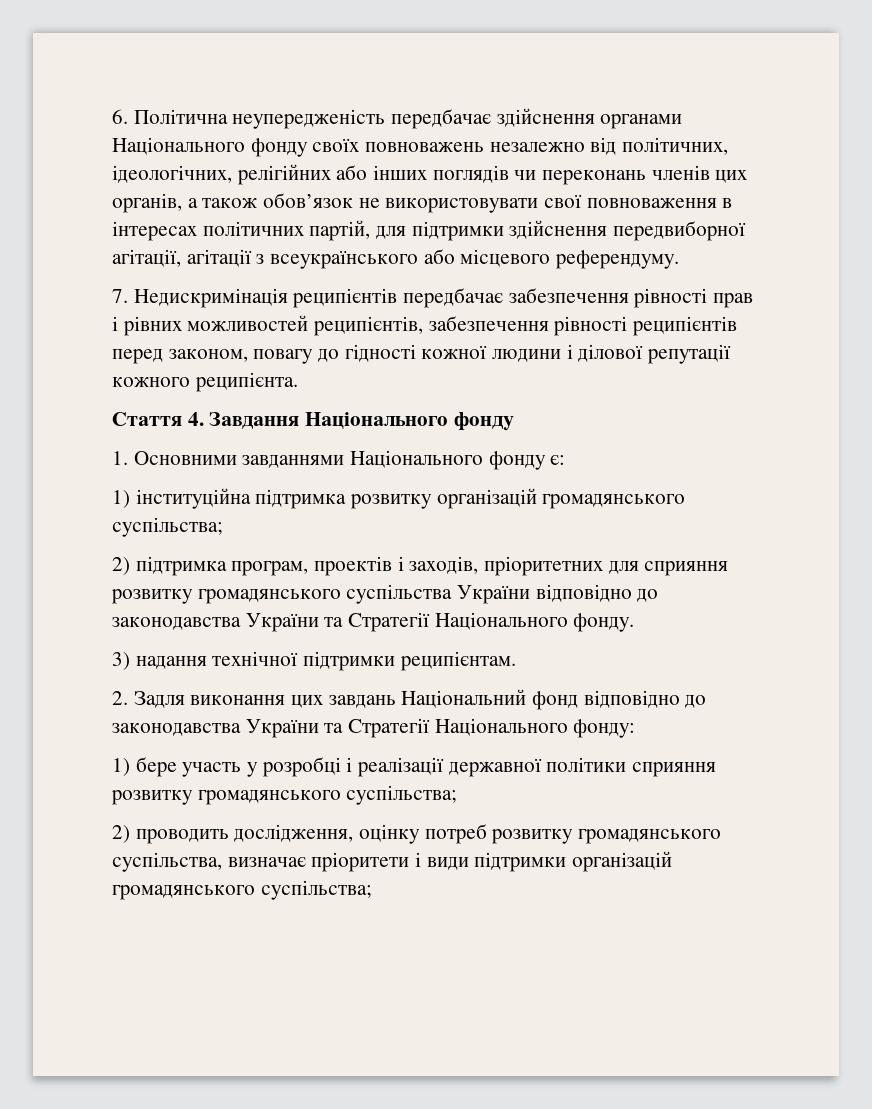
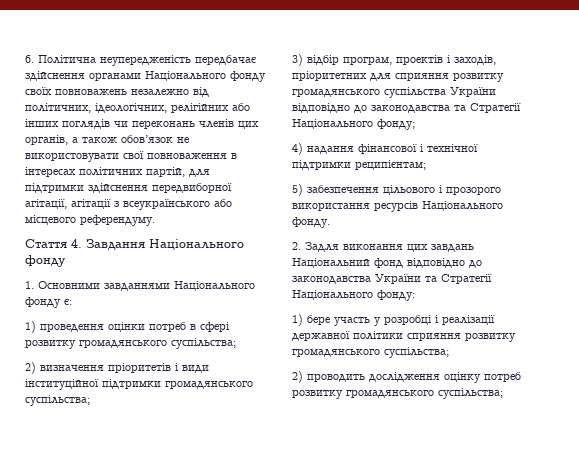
[112,288,754,308] [112,315,738,336] [112,344,732,364] [112,372,298,392] // 7. Недискримінація реципієнтів передбачає забезпечення рівності прав і рівних можливостей реципієнтів, забезпечення рівності реципієнтів перед законом, повагу до гідності кожної людини і ділової репутації кожного реципієнта. -> (155, 220) none
[135,488,686,509] [112,517,223,537] [112,556,227,576] інституційна підтримка розвитку організацій громадянського суспільства; // 2) підтримка -> [40,322,230,332] [25,338,236,349] [25,362,209,374] [25,379,253,390] [25,395,90,406] [292,54,339,66] проведення оцінки потреб в сфері розвитку громадянського суспільства; // 2) визначення пріоритетів і види інституційної підтримки громадянського суспільства; // 3) відбір
[245,612,635,632] [112,651,516,671] України та Стратегії Національного фонду. // 3) надання технічної підтримки реципієнтам. -> [454,103,521,113] [292,119,415,130] [292,143,478,155] [292,160,426,170] [292,184,501,196] [292,201,503,212] [292,217,330,228] та Стратегії Національного фонду; // 4) надання фінансової і технічної підтримки реципієнтам; // 5) забезпечення цільового і прозорого використання ресурсів Національного фонду.
[234,824,354,842] дослідження, -> [369,372,440,382] дослідження
[112,851,673,872] [112,885,255,900] суспільства, визначає пріоритети і види підтримки організацій громадянського -> (434, 393) none

